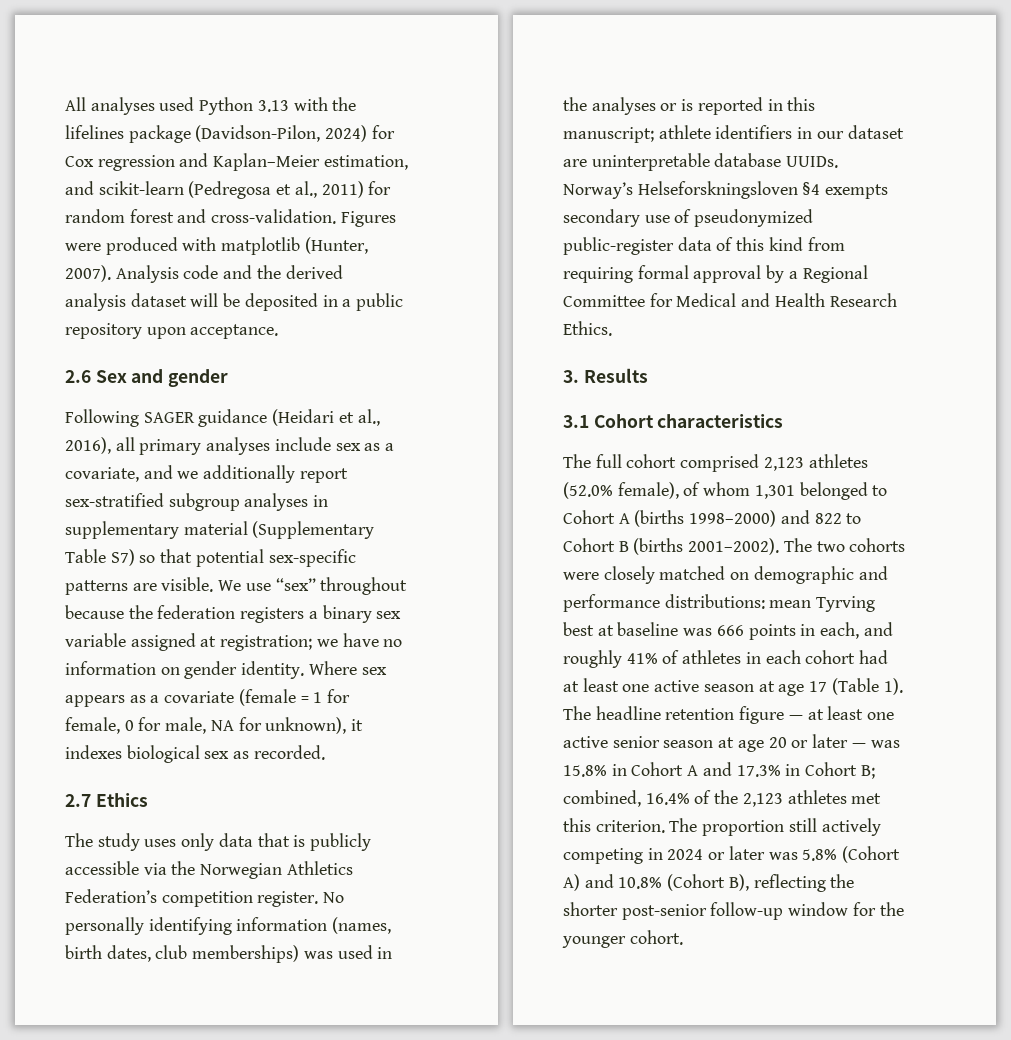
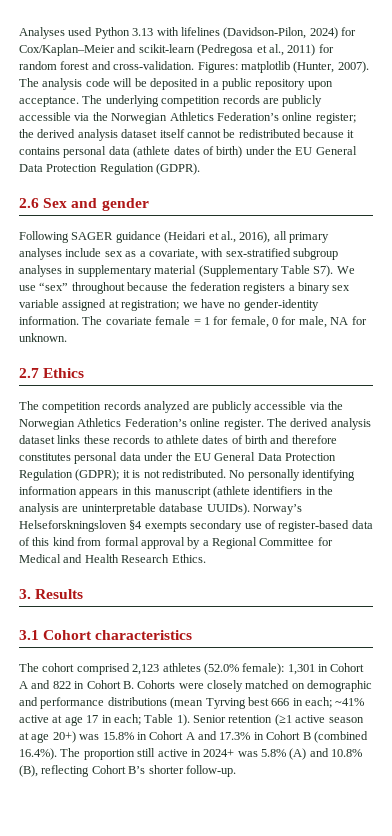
[65,97,155,115] All analyses -> [19,27,65,39] Analyses
[332,97,357,111] [65,125,395,143] [65,153,408,171] the lifelines package (Davidson-Pilon, 2024) for Cox regression and Kaplan–Meier estimation, -> [180,27,356,39] [19,44,115,56] lifelines (Davidson-Pilon, 2024) for Cox/Kaplan–Meier
[340,211,396,227] [65,237,368,255] [65,265,343,283] [65,293,187,311] Figures were produced with matplotlib (Hunter, 2007). Analysis code and the derived analysis dataset -> [197,61,369,73] [19,78,110,90] Figures: matplotlib (Hunter, 2007). The analysis code
(279, 331) none -> [82,95,323,107] [19,112,356,124] [19,129,355,141] [19,146,357,158] [19,163,201,175] The underlying competition records are publicly accessible via the Norwegian Athletics Federation’s online register; the derived analysis dataset itself cannot be redistributed because it contains personal data (athlete dates of birth) under the EU General Data Protection Regulation (GDPR).
[143,465,348,483] and we additionally report -> [201,248,224,257] with
[110,549,356,567] [65,577,214,595] S7) so that potential sex-specific patterns are visible. -> [313,265,334,277] S7).
[65,661,387,679] [65,689,296,707] information on gender identity. Where sex appears as a covariate (female -> [243,299,319,311] [19,316,191,325] gender-identity information. The covariate female
[265,717,364,734] [65,745,325,763] [65,793,148,807] [65,833,372,851] [65,861,353,879] [65,889,345,907] [65,917,392,935] [65,945,393,963] [563,97,816,115] [563,125,904,143] unknown), it indexes biological sex as recorded. // 2.7 Ethics // The study uses only data that is publicly accessible via the Norwegian Athletics Federation’s competition register. No personally identifying information (names, birth dates, club memberships) was used in the analyses or is reported in this manuscript; athlete identifiers in our dataset -> [19,333,67,342] [19,368,85,378] [19,401,343,413] [19,418,371,430] [19,435,337,444] [19,452,336,464] [19,469,355,481] [19,486,333,498] [19,503,59,515] unknown. // 2.7 Ethics // The competition records analyzed are publicly accessible via the Norwegian Athletics Federation’s online register. The derived analysis dataset links these records to athlete dates of birth and therefore constitutes personal data under the EU General Data Protection Regulation (GDPR); it is not redistributed. No personally identifying information appears in this manuscript (athlete identifiers in the analysis
[786,156,839,168] UUIDs. -> [206,503,250,515] UUIDs).
[694,209,814,227] [563,237,674,255] pseudonymized public-register -> [278,520,350,532] register-based
[563,267,633,283] requiring -> (102, 541) none
[595,454,622,468] full -> (39, 667) none
[617,482,888,500] [563,510,862,527] [563,538,906,555] female), of whom 1,301 belonged to Cohort A (births 1998–2000) and 822 to Cohort B (births 2001–2002). The two cohorts -> [242,663,365,675] [19,680,176,689] female): 1,301 in Cohort A and 822 in Cohort B. Cohorts
[664,594,876,612] [563,622,893,640] [563,650,889,668] [563,678,903,696] [563,706,895,724] [563,734,866,752] distributions: mean Tyrving best at baseline was 666 points in each, and roughly 41% of athletes in each cohort had at least one active season at age 17 (Table 1). The headline retention figure — at least one active senior season at age 20 or later — -> [107,697,365,709] [19,714,364,726] [19,731,76,743] distributions (mean Tyrving best 666 in each; ~41% active at age 17 in each; Table 1). Senior retention (≥1 active season at age 20+)
[860,765,875,779] [563,790,882,807] [563,818,881,836] [563,846,901,864] [563,874,855,892] [563,902,904,920] [562,930,683,948] B; combined, 16.4% of the 2,123 athletes met this criterion. The proportion still actively competing in 2024 or later was 5.8% (Cohort A) and 10.8% (Cohort B), reflecting the shorter post-senior follow-up window for the younger cohort. -> [302,731,368,743] [19,748,363,760] [19,765,236,777] B (combined 16.4%). The proportion still active in 2024+ was 5.8% (A) and 10.8% (B), reflecting Cohort B’s shorter follow-up.

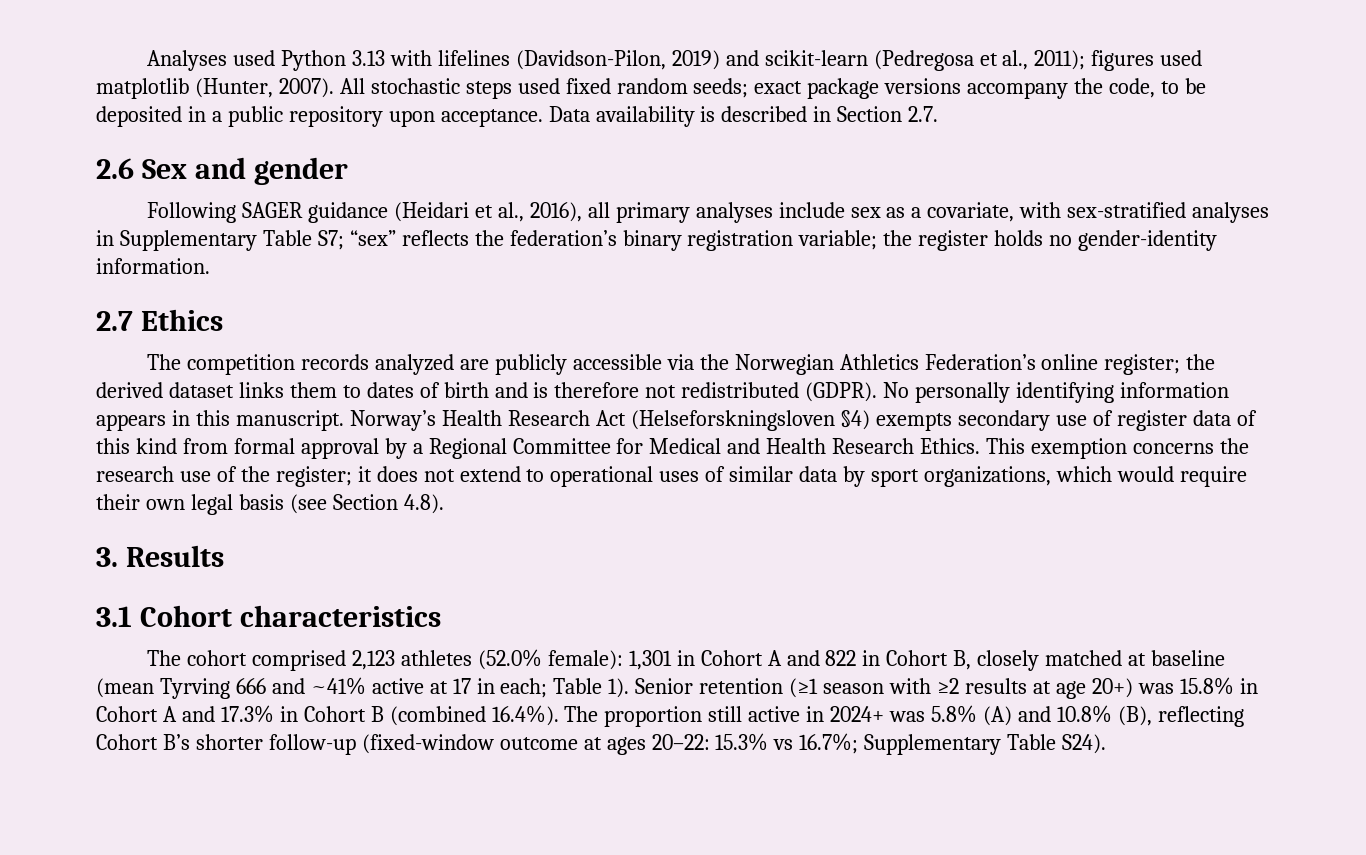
[309,27,356,39] [19,44,115,56] 2024) for Cox/Kaplan–Meier -> [671,50,720,70] 2019)
[287,44,334,56] [19,61,369,73] [19,78,133,90] 2011) for random forest and cross-validation. Figures: matplotlib (Hunter, 2007). The analysis code will -> [1034,50,1203,71] [96,78,1180,99] 2011); figures used matplotlib (Hunter, 2007). All stochastic steps used fixed random seeds; exact package versions accompany the code, to
[82,95,323,107] [19,112,356,124] [19,129,355,141] [19,146,357,158] [19,163,201,175] The underlying competition records are publicly accessible via the Norwegian Athletics Federation’s online register; the derived analysis dataset itself cannot be redistributed because it contains personal data (athlete dates of birth) under the EU General Data Protection Regulation (GDPR). -> [548,106,939,127] Data availability is described in Section 2.7.
[293,248,338,260] subgroup -> (1187, 210) none
[77,265,355,277] [19,282,351,294] [19,299,319,311] [19,316,367,328] [19,333,67,342] supplementary material (Supplementary Table S7). We use “sex” throughout because the federation registers a binary sex variable assigned at registration; we have no gender-identity information. The covariate female = 1 for female, 0 for male, NA for unknown. -> [119,230,1218,251] [96,258,210,274] Supplementary Table S7; “sex” reflects the federation’s binary registration variable; the register holds no gender-identity information.
[223,418,371,430] [19,435,337,444] [19,452,336,464] [19,469,226,481] register. The derived analysis dataset links these records to athlete dates of birth and therefore constitutes personal data under the EU General Data Protection Regulation (GDPR); it is not redistributed. -> [1104,354,1216,375] [96,382,878,402] register; the derived dataset links them to dates of birth and is therefore not redistributed (GDPR).
[154,486,333,498] [19,503,302,515] [19,520,143,532] manuscript (athlete identifiers in the analysis are uninterpretable database UUIDs). Norway’s Helseforskningsloven §4 -> [235,410,871,431] manuscript. Norway’s Health Research Act (Helseforskningsloven §4)
[278,520,350,532] register-based -> [1117,410,1188,431] register
(206, 558) none -> [986,438,1249,459] [96,466,1247,487] [96,494,444,515] This exemption concerns the research use of the register; it does not extend to operational uses of similar data by sport organizations, which would require their own legal basis (see Section 4.8).
[122,680,373,692] [19,697,332,709] B. Cohorts were closely matched on demographic and performance distributions (mean Tyrving best 666 in each; -> [953,650,1226,671] [96,678,305,699] B, closely matched at baseline (mean Tyrving 666 and
[64,716,83,726] age -> (448, 687) none
[295,715,364,723] active season -> [823,678,1027,694] season with ≥2 results
[185,765,236,777] follow-up. -> [268,733,1107,755] follow-up (fixed-window outcome at ages 20–22: 15.3% vs 16.7%; Supplementary Table S24).

